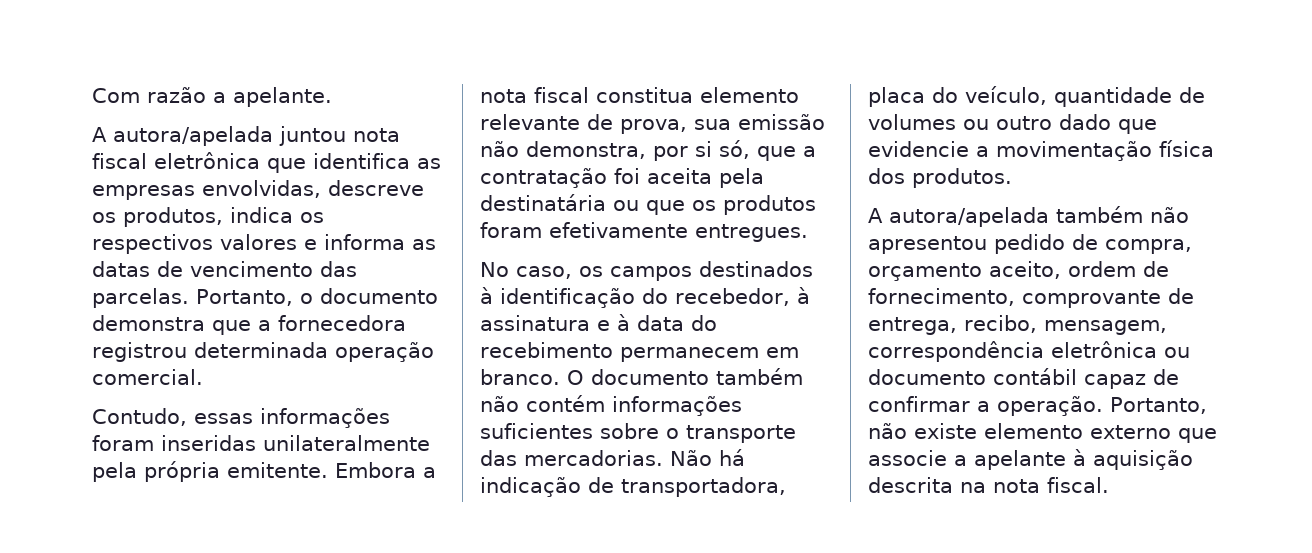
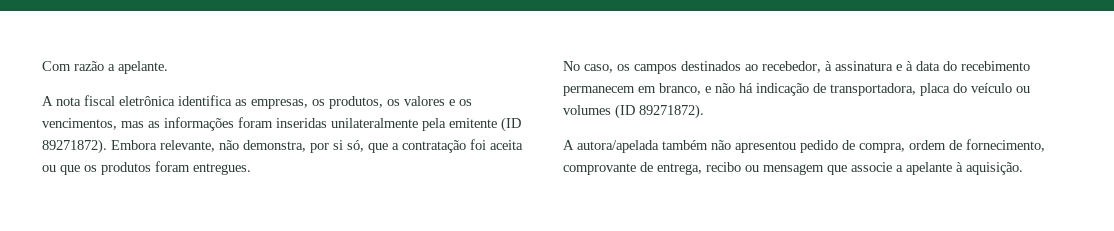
[113,126,346,146] autora/apelada juntou -> (53, 101) none
[267,158,306,173] que -> (175, 101) none
[92,180,424,200] [92,207,324,227] [92,234,436,254] [92,261,357,277] [92,288,438,308] [92,315,406,335] [92,342,434,362] [92,369,203,385] [92,408,253,426] empresas envolvidas, descreve os produtos, indica os respectivos valores e informa as datas de vencimento das parcelas. Portanto, o documento demonstra que a fornecedora registrou determinada operação comercial. // Contudo, essas -> [251,96,472,109] [42,118,160,130] empresas, os produtos, os valores e os vencimentos, mas as
[144,461,436,482] [480,87,799,103] [480,114,825,134] própria emitente. Embora a nota fiscal constitua elemento relevante de prova, sua emissão -> [449,117,521,132] [42,139,215,154] emitente (ID 89271872). Embora relevante,
[719,168,764,188] [480,194,606,211] pela destinatária -> (523, 145) none
[549,222,688,238] efetivamente -> (190, 166) none
[480,287,668,308] à identificação do -> [745,64,758,71] ao
[480,368,803,385] [480,395,742,416] [480,423,796,443] [480,450,712,466] branco. O documento também não contém informações suficientes sobre o transporte das mercadorias. Não -> [659,83,735,95] branco, e não
[965,86,1205,107] [868,114,1157,134] [868,140,1214,161] [868,168,1012,188] veículo, quantidade de volumes ou outro dado que evidencie a movimentação física dos produtos. -> [971,83,1030,93] [563,104,704,119] veículo ou volumes (ID 89271872).
[868,261,1061,281] orçamento aceito, -> (905, 148) none
[964,315,1167,335] [868,341,1190,362] [868,368,1179,389] [868,396,1207,416] [868,423,1171,439] recibo, mensagem, correspondência eletrônica ou documento contábil capaz de confirmar a operação. Portanto, não existe elemento externo -> [706,162,824,175] recibo ou mensagem
[1093,450,1193,470] [868,477,1109,493] aquisição descrita na nota fiscal. -> [966,162,1023,175] aquisição.

